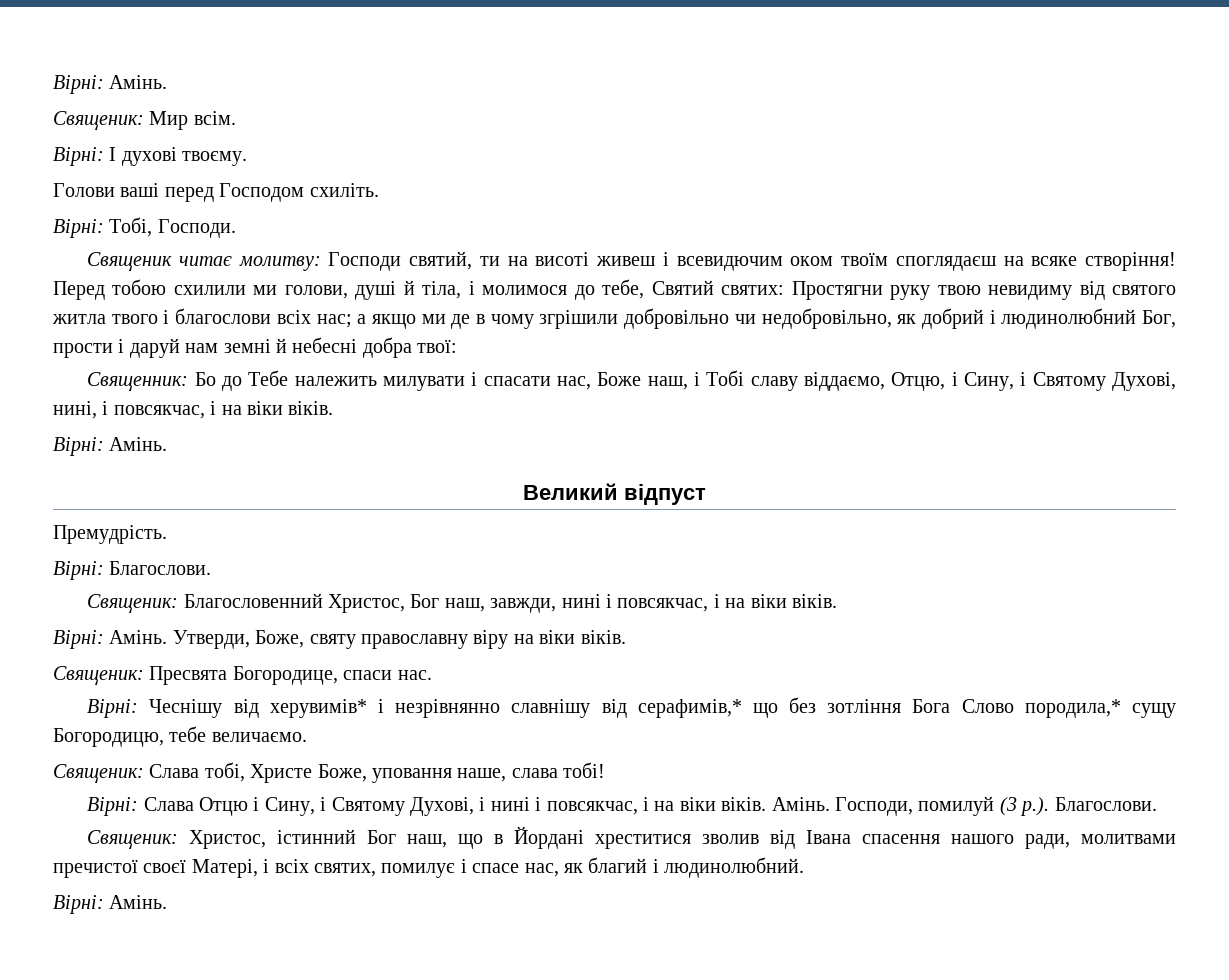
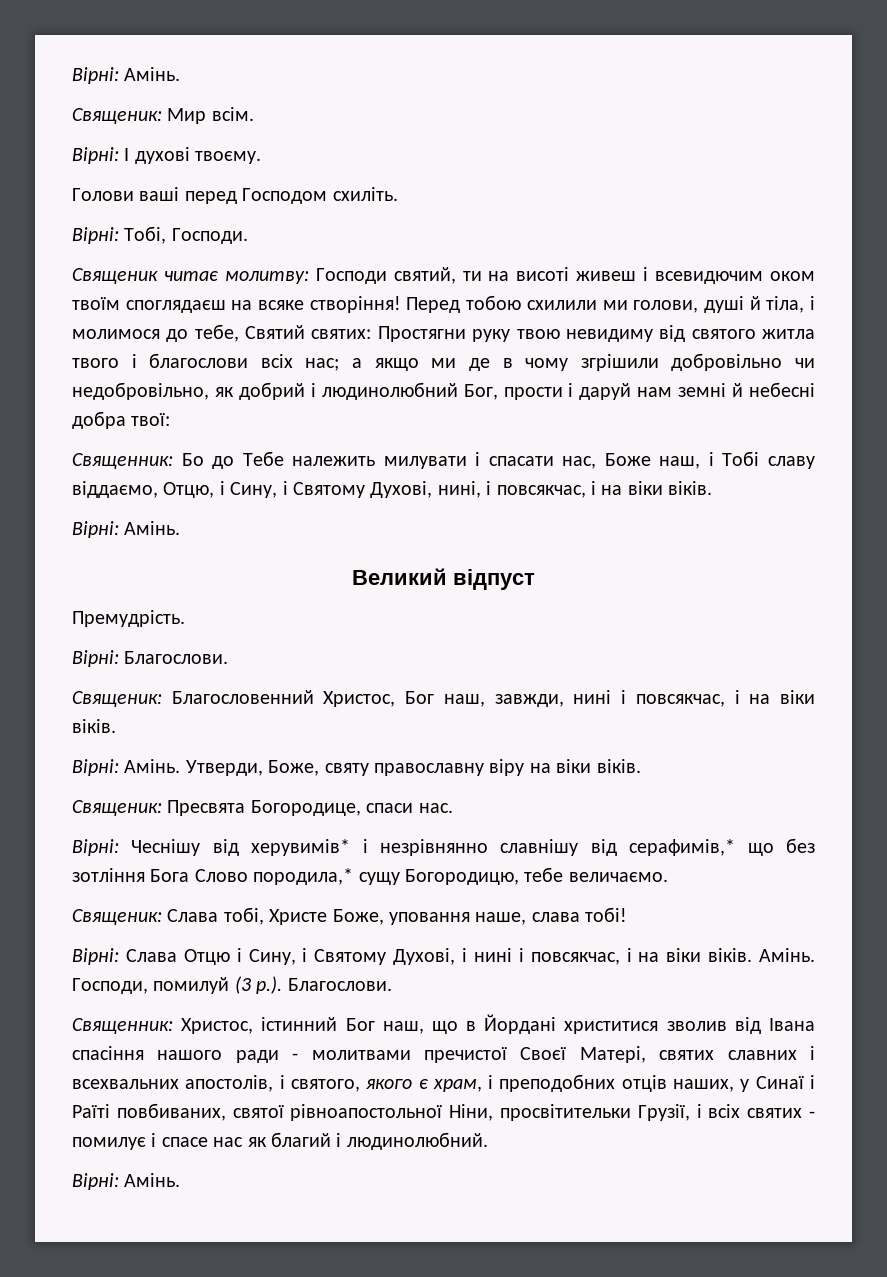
[87,830,179,849] Священик: -> [72,1018,173,1034] Священник:
[595,834,692,849] хреститися -> [564,1021,659,1034] христитися
[862,834,1177,849] [53,859,376,878] спасення нашого ради, молитвами пречистої своєї Матері, і всіх святих, -> [72,1046,815,1063] [72,1074,815,1092] [72,1103,815,1121] спасіння нашого ради - молитвами пречистої Своєї Матері, святих славних і всехвальних апостолів, і святого, якого є храм, і преподобних отців наших, у Синаї і Раїті повбиваних, святої рівноапостольної Ніни, просвітительки Грузії, і всіх святих -
[524,863,559,877] нас, -> [213,1137,244,1147] нас

